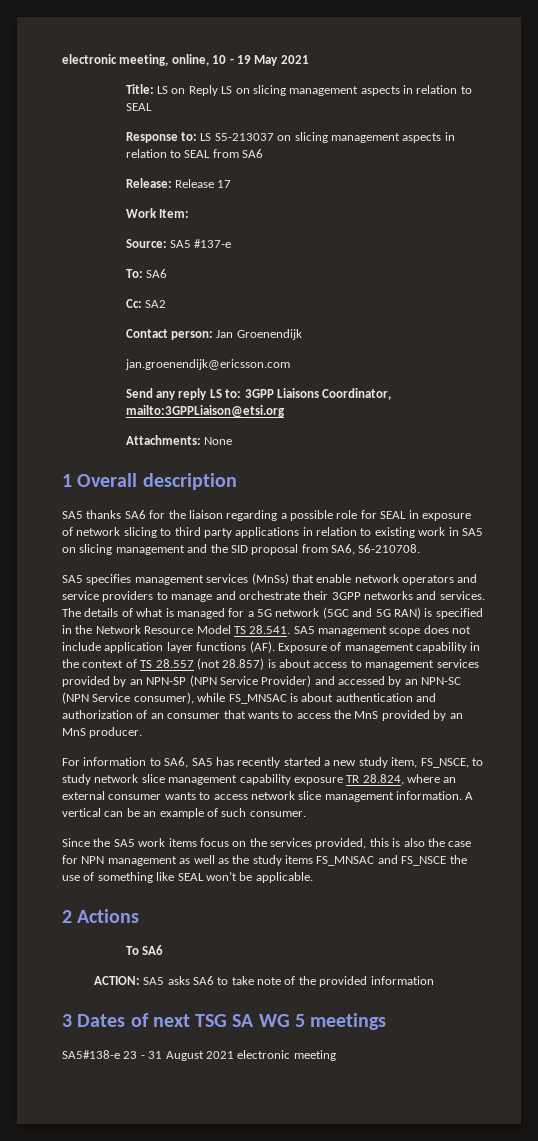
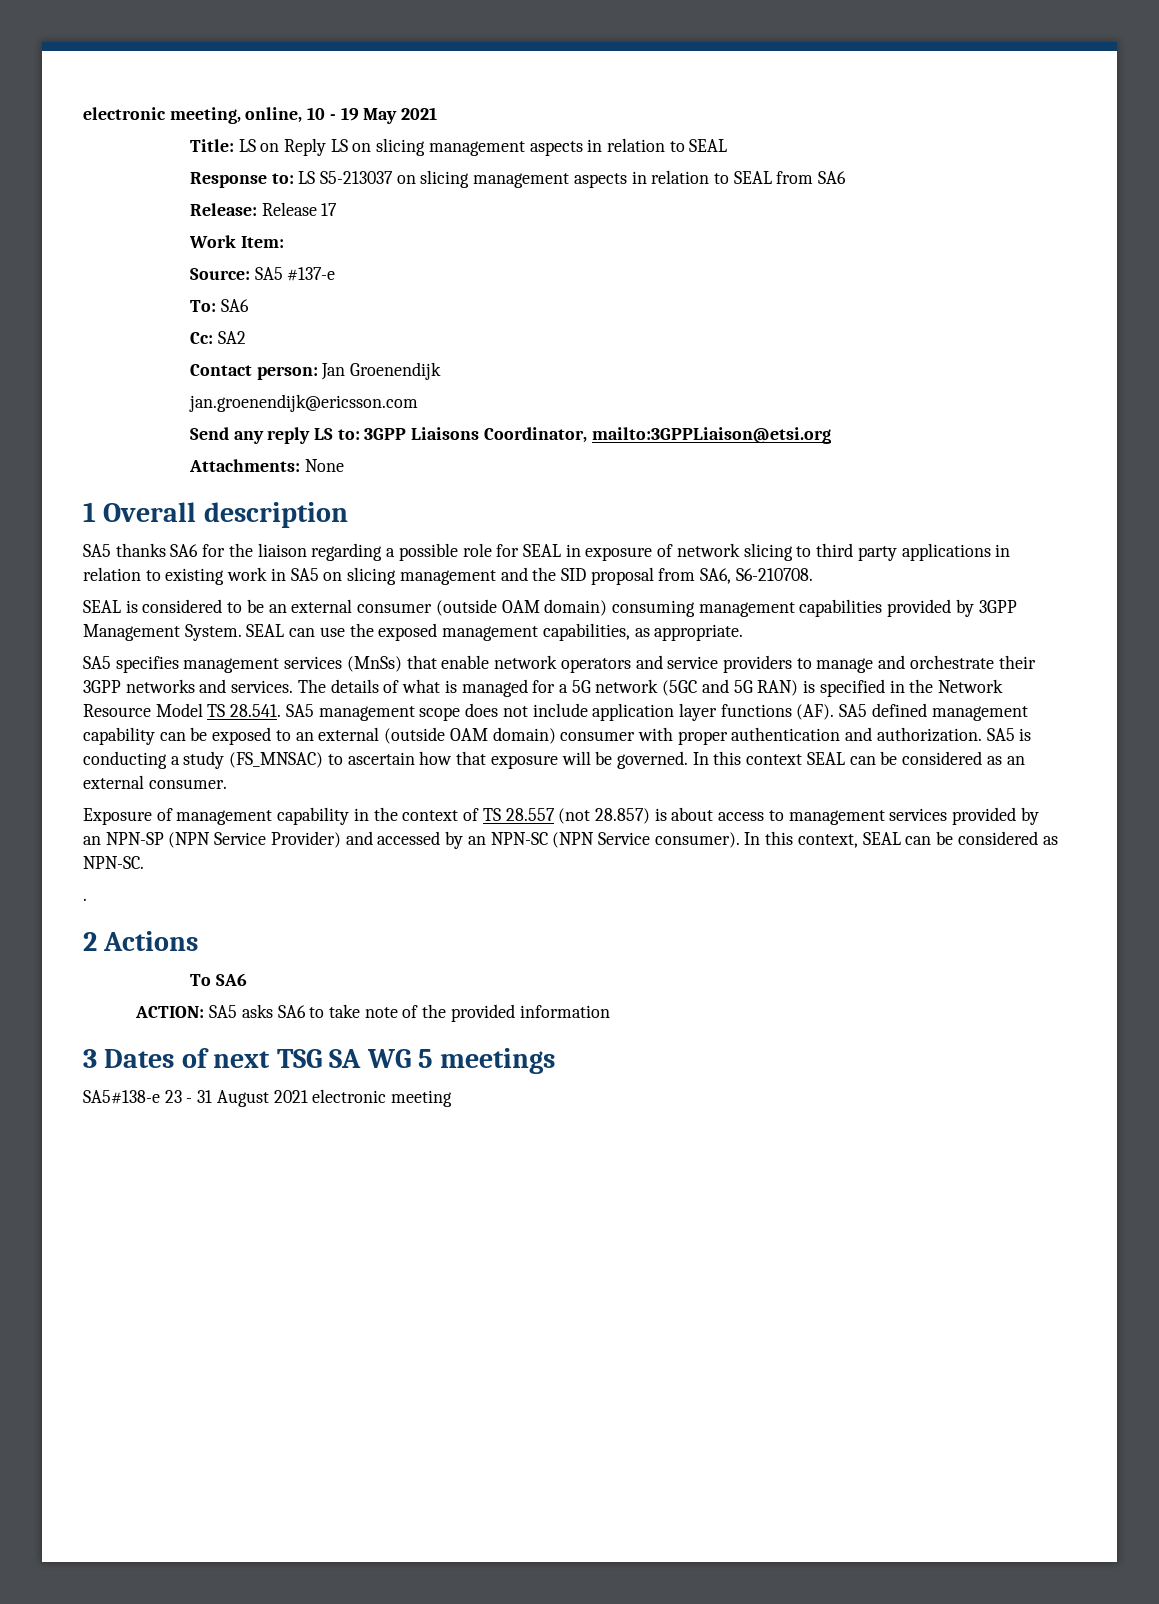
(421, 548) none -> [83,599,1017,617] [83,623,744,641] // SEAL is considered to be an external consumer (outside OAM domain) consuming management capabilities provided by 3GPP Management System. SEAL can use the exposed management capabilities, as appropriate.
(275, 647) none -> [839,703,1028,721] [83,727,1032,745] [83,751,1025,769] [83,775,227,789] SA5 defined management capability can be exposed to an external (outside OAM domain) consumer with proper authentication and authorization. SA5 is conducting a study (FS_MNSAC) to ascertain how that exposure will be governed. In this context SEAL can be considered as an external consumer. //
[133,692,436,704] [62,710,463,721] [62,727,143,738] [62,757,483,768] [62,774,457,785] [62,791,474,802] [62,808,306,819] [62,838,472,849] [62,855,467,866] [62,871,313,883] consumer), while FS_MNSAC is about authentication and authorization of an consumer that wants to access the MnS provided by an MnS producer. // For information to SA6, SA5 has recently started a new study item, FS_NSCE, to study network slice management capability exposure TR 28.824, where an external consumer wants to access network slice management information. A vertical can be an example of such consumer. // Since the SA5 work items focus on the services provided, this is also the case for NPN management as well as the study items FS_MNSAC and FS_NSCE the use of something like SEAL won’t be applicable. -> [654,831,1058,848] [83,856,144,869] [83,898,87,901] consumer). In this context, SEAL can be considered as NPN-SC. // .

